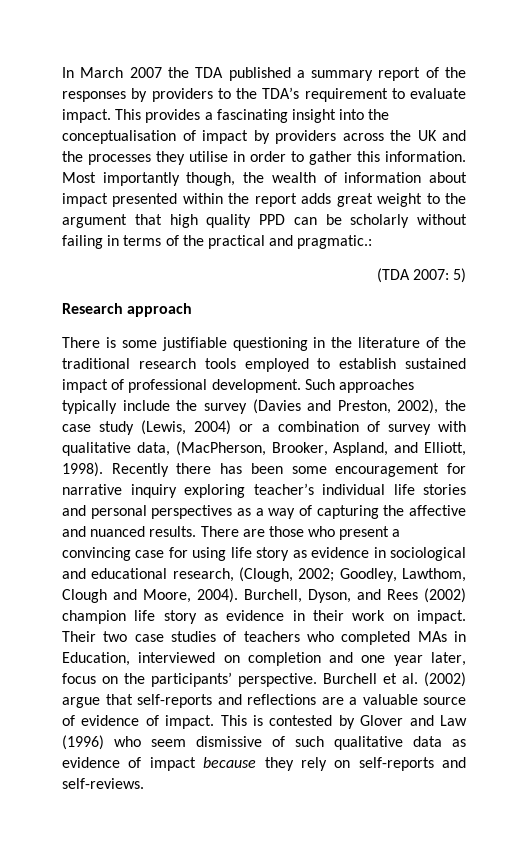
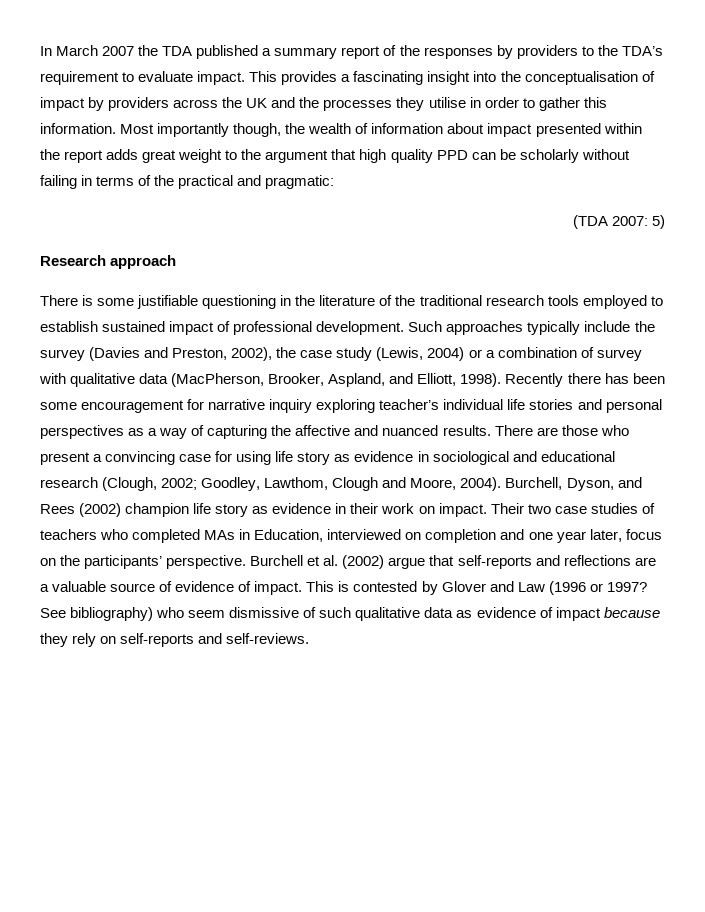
[297,235,373,249] pragmatic.: -> [265,175,335,189] pragmatic:
[136,442,170,456] data, -> [139,373,169,384] data
[172,568,234,582] research, -> [40,477,98,488] research
[62,735,104,750] (1996) -> [548,581,647,595] [40,607,154,621] (1996 or 1997? See bibliography)

